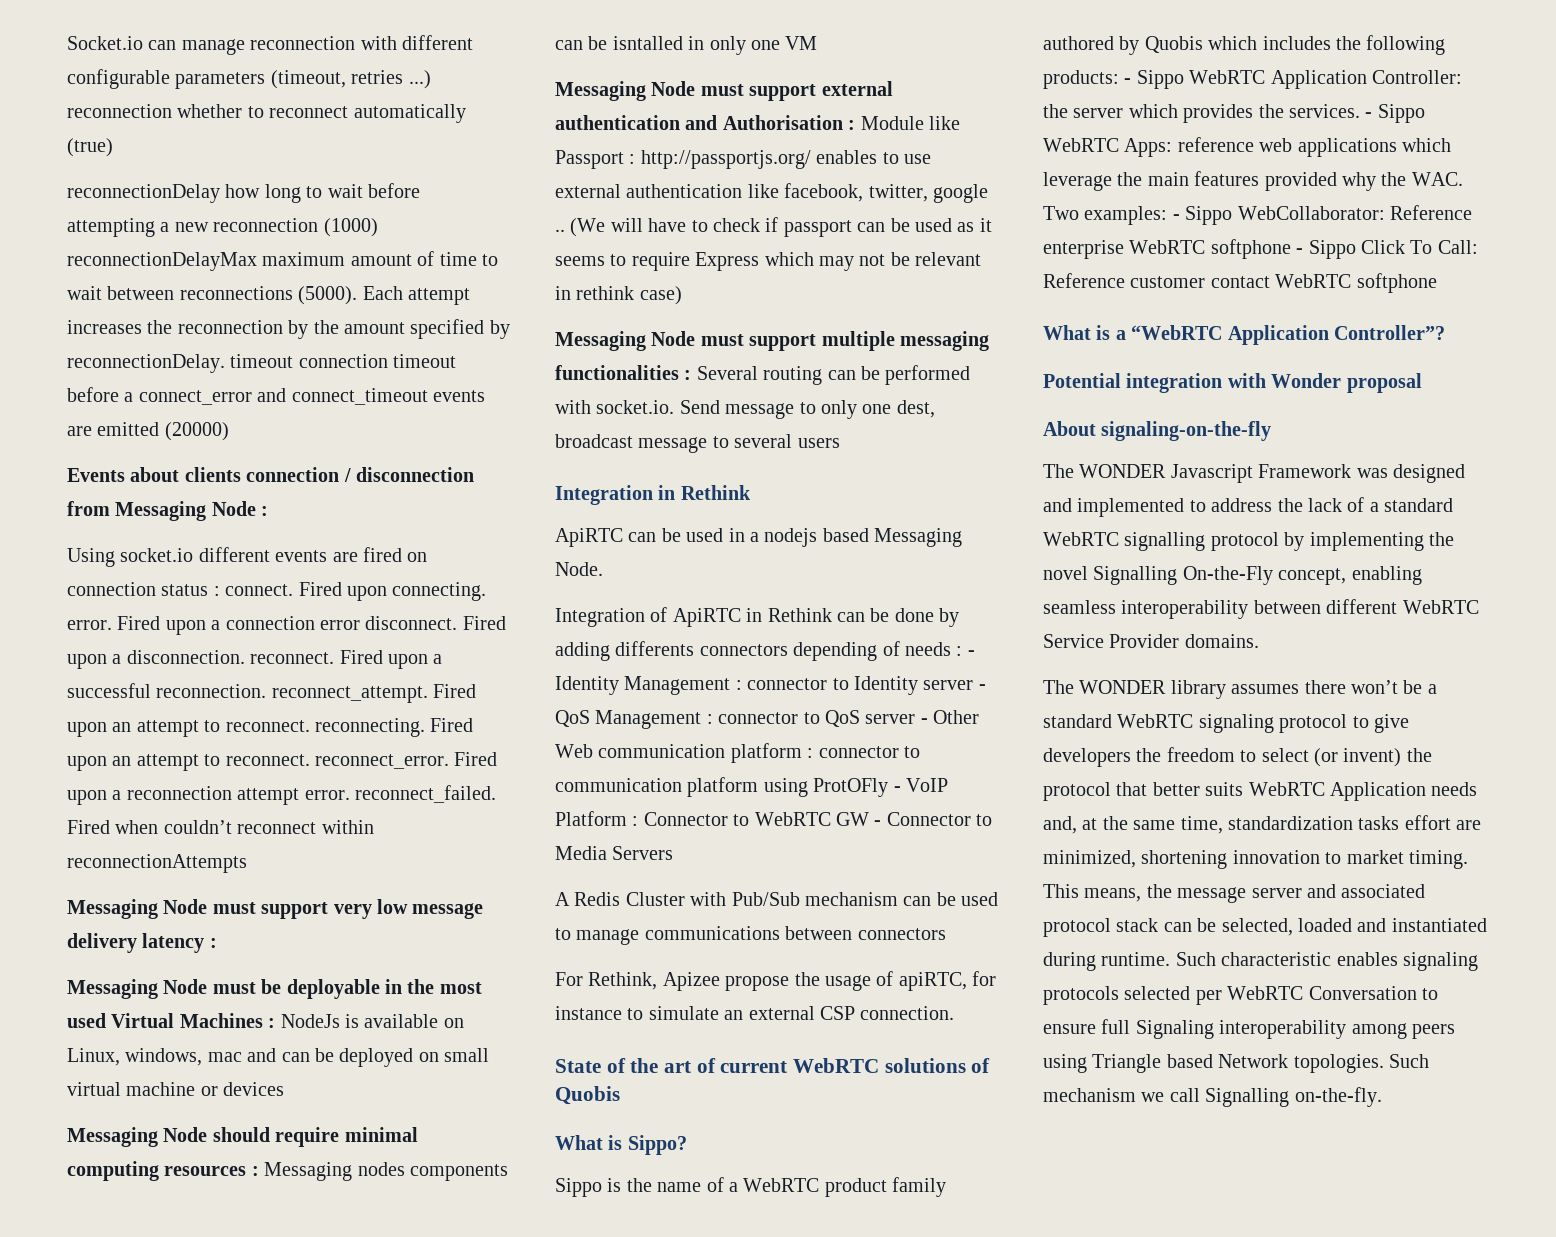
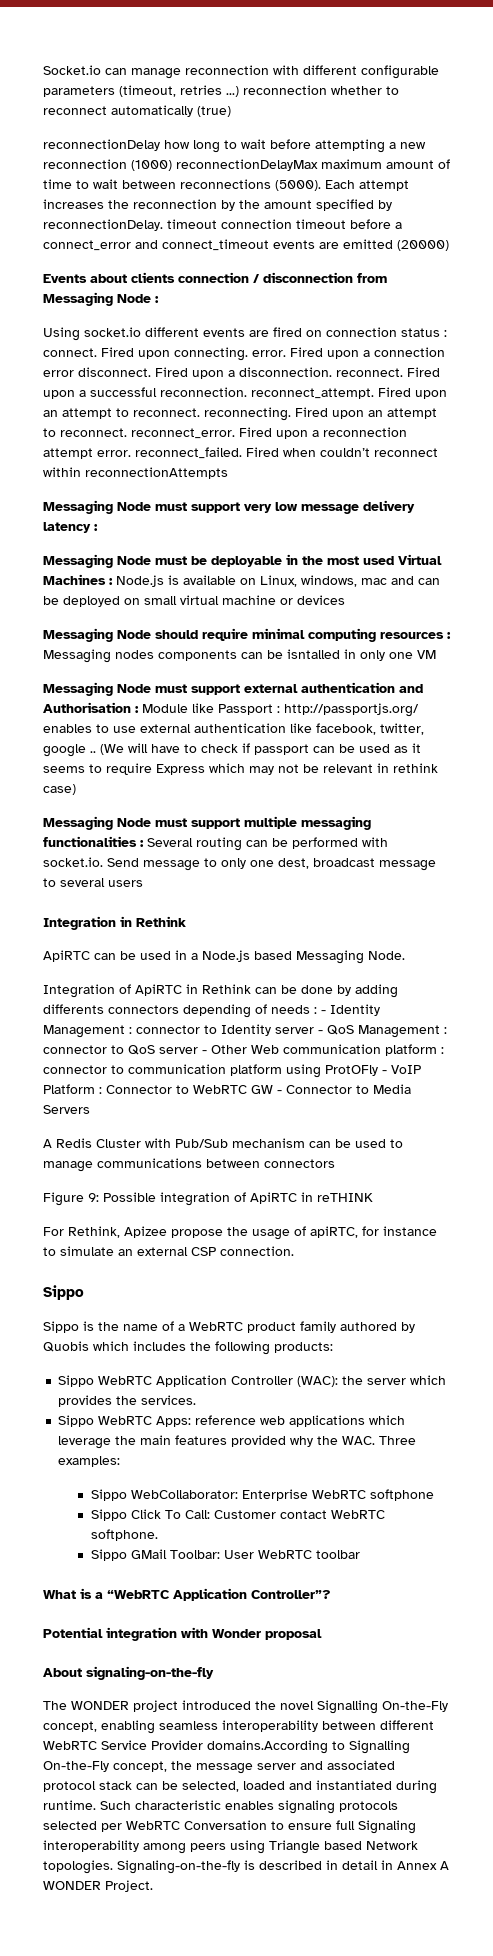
[280,1014,340,1028] NodeJs -> [116,575,164,587] Node.js
[764,528,818,547] nodejs -> [202,950,250,962] Node.js
(946, 934) none -> [43,1192,373,1206] // Figure 9: Possible integration of ApiRTC in reTHINK
[555,1058,991,1073] [555,1086,620,1105] [555,1135,687,1155] State of the art of current WebRTC solutions of Quobis // What is Sippo? -> [43,1285,84,1300] Sippo
[1124,78,1132,84] - -> (333, 1347) //
[1372,70,1462,84] Controller: -> [231,1376,339,1387] Controller (WAC):
[1365,112,1373,118] - -> (197, 1400) //
[1043,206,1079,220] Two -> [379,1436,417,1445] Three
[1172,214,1180,220] - -> (121, 1461) //
[1390,205,1472,220] [1043,239,1304,259] Reference enterprise WebRTC softphone - -> [241,1489,434,1501] Enterprise WebRTC softphone //
[1043,273,1437,293] Reference customer contact WebRTC softphone -> [213,1510,385,1519] [90,1529,158,1541] [90,1549,360,1561] Customer contact WebRTC softphone. // Sippo GMail Toolbar: User WebRTC toolbar
[1170,464,1465,483] [1043,497,1454,517] [1043,532,1424,551] Javascript Framework was designed and implemented to address the lack of a standard WebRTC signalling protocol by implementing -> [133,1700,251,1712] project introduced
[1184,634,1259,648] [1043,680,1437,699] [1043,714,1409,733] [1043,747,1432,767] [1043,782,1478,801] [1043,815,1482,834] [1043,850,1468,869] [1043,884,1142,902] domains. // The WONDER library assumes there won’t be a standard WebRTC signaling protocol to give developers the freedom to select (or invent) the protocol that better suits WebRTC Application needs and, at the same time, standardization tasks effort are minimized, shortening innovation to market timing. This means, -> [207,1740,410,1754] [43,1761,167,1772] domains.According to Signalling On-the-Fly concept,
[1389,1054,1429,1068] [1043,1087,1382,1107] Such mechanism we call Signalling on-the-fly. -> [117,1860,449,1874] [43,1880,153,1892] Signaling-on-the-fly is described in detail in Annex A WONDER Project.

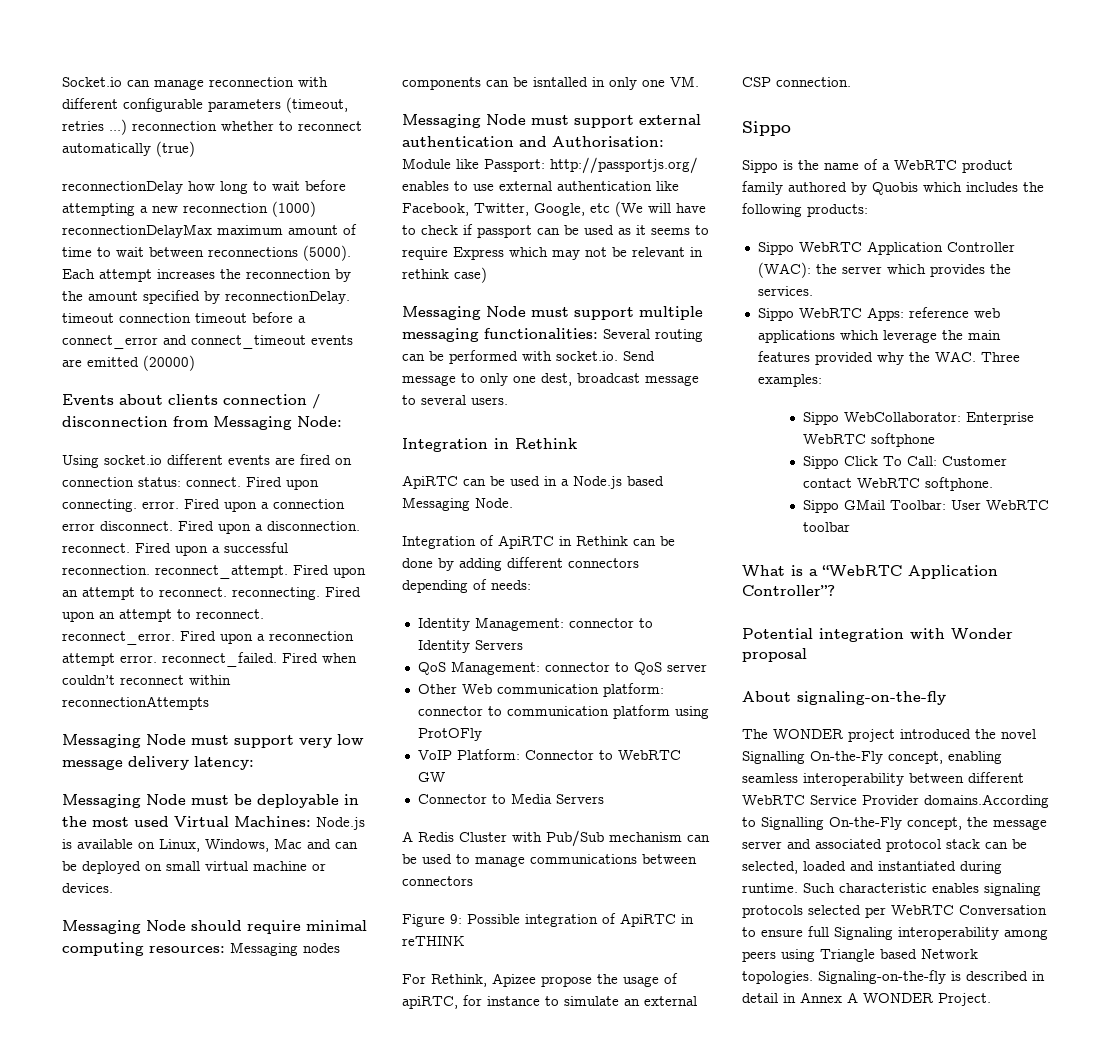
[117,294,159,303] Node : -> [297,416,342,427] Node:
[401,328,447,337] status : -> [138,477,181,487] status:
[43,522,98,533] latency : -> [194,756,254,770] latency:
[43,574,113,585] Machines : -> [234,816,311,827] Machines:
[301,575,387,587] windows, mac -> [205,838,302,852] Windows, Mac
[297,595,345,605] devices -> [62,883,113,893] devices.
[380,632,451,639] resources : -> [149,946,225,953] resources:
[417,650,436,659] VM -> [670,76,699,87] VM.
[43,702,280,715] Authorisation : Module like Passport : -> [552,136,664,147] [402,158,545,172] Authorisation: Module like Passport:
[316,723,424,735] [43,744,96,757] facebook, twitter, google .. -> [402,203,610,216] Facebook, Twitter, Google, etc
[43,836,144,847] functionalities : -> [484,328,598,339] functionalities:
[108,880,143,887] users -> [471,397,508,405] users.
[43,1004,104,1014] differents -> [507,557,563,568] different
[271,1004,380,1016] [43,1024,447,1038] needs : - Identity Management : connector to Identity server - QoS Management : -> [491,580,531,590] [417,617,653,631] [417,640,523,653] [417,661,540,675] needs: // Identity Management: connector to Identity Servers // QoS Management:
[202,1050,207,1054] - -> (707, 668) //
[385,1044,444,1056] platform : -> [602,683,664,697] platform:
[382,1065,421,1074] [43,1084,102,1094] - VoIP Platform : -> [417,749,520,760] // VoIP Platform:
[277,1090,282,1094] - -> (445, 777) //

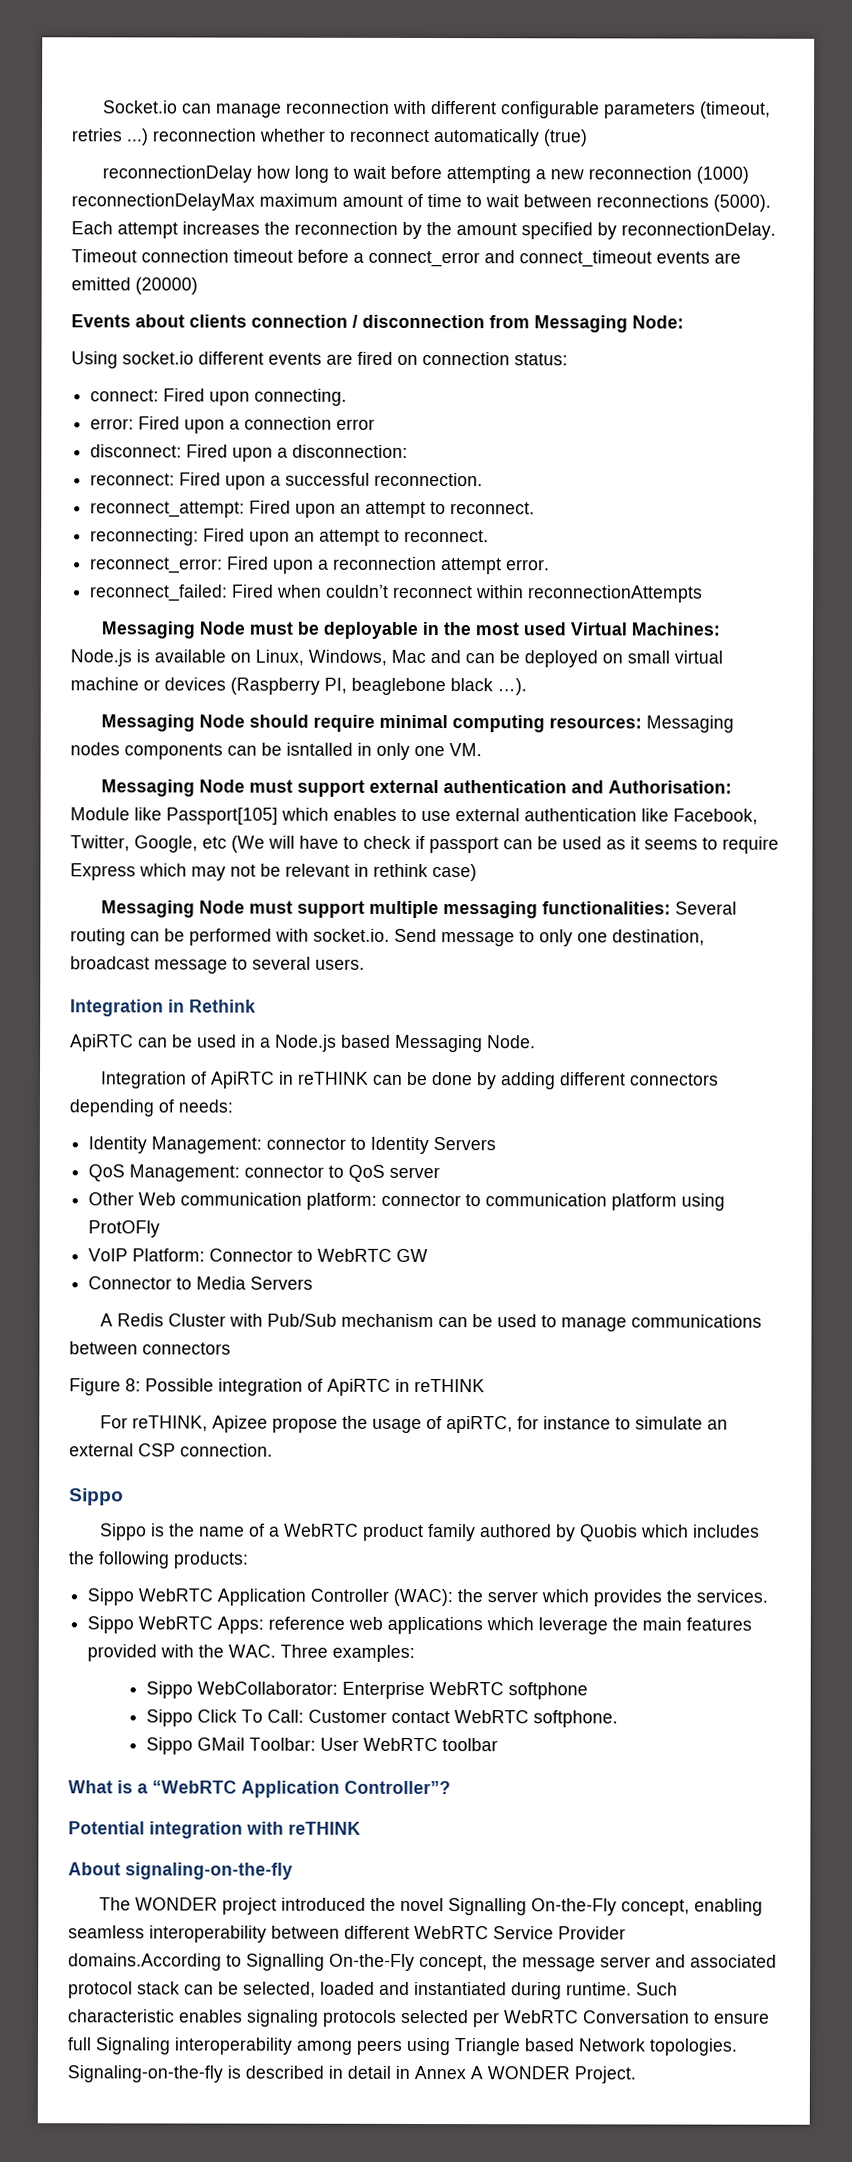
[62,313,114,323] timeout -> [71,249,137,263] Timeout
[186,477,241,487] connect. -> [90,389,160,402] // connect:
[142,501,179,509] error. -> [90,418,135,430] // error:
[100,521,360,534] [62,543,130,553] disconnect. Fired upon a disconnection. reconnect. -> [90,444,409,462] [90,473,176,486] // disconnect: Fired upon a disconnection: // reconnect:
[155,565,366,579] [62,587,361,600] [62,609,264,622] [62,631,175,645] reconnect_attempt. Fired upon an attempt to reconnect. reconnecting. Fired upon an attempt to reconnect. reconnect_error. -> [90,500,536,518] [90,528,490,546] [90,557,224,574] // reconnect_attempt: Fired upon an attempt to reconnect. // reconnecting: Fired upon an attempt to reconnect. // reconnect_error:
[162,652,277,667] reconnect_failed. -> [90,584,229,602] // reconnect_failed:
[62,734,364,748] [62,756,254,770] // Messaging Node must support very low message delivery latency: -> (704, 594) none
[62,883,113,893] devices. -> [164,677,527,696] devices (Raspberry PI, beaglebone black …).
[484,157,698,174] Passport: http://passportjs.org/ -> [166,807,329,825] Passport[105] which
[541,373,572,386] dest, -> [612,929,705,946] destination,
[576,536,628,546] Rethink -> [297,1071,370,1085] reTHINK
[450,914,462,924] 9: -> [125,1378,141,1392] 8:
[431,974,487,987] Rethink, -> [132,1415,209,1432] reTHINK,
[876,352,904,365] why -> [160,1644,195,1658] with
[951,628,1013,640] [742,648,807,662] Wonder proposal -> [288,1821,361,1835] reTHINK

